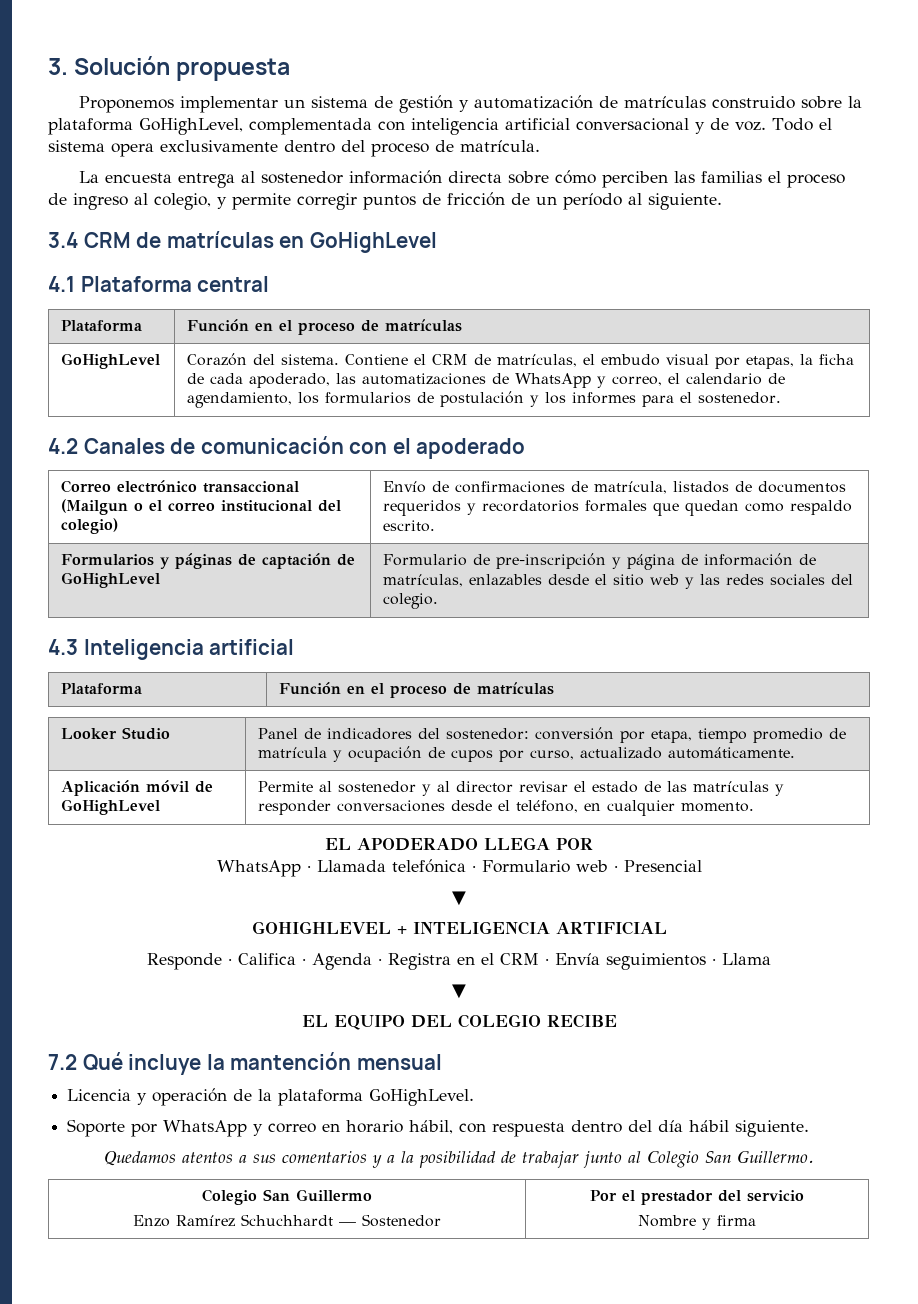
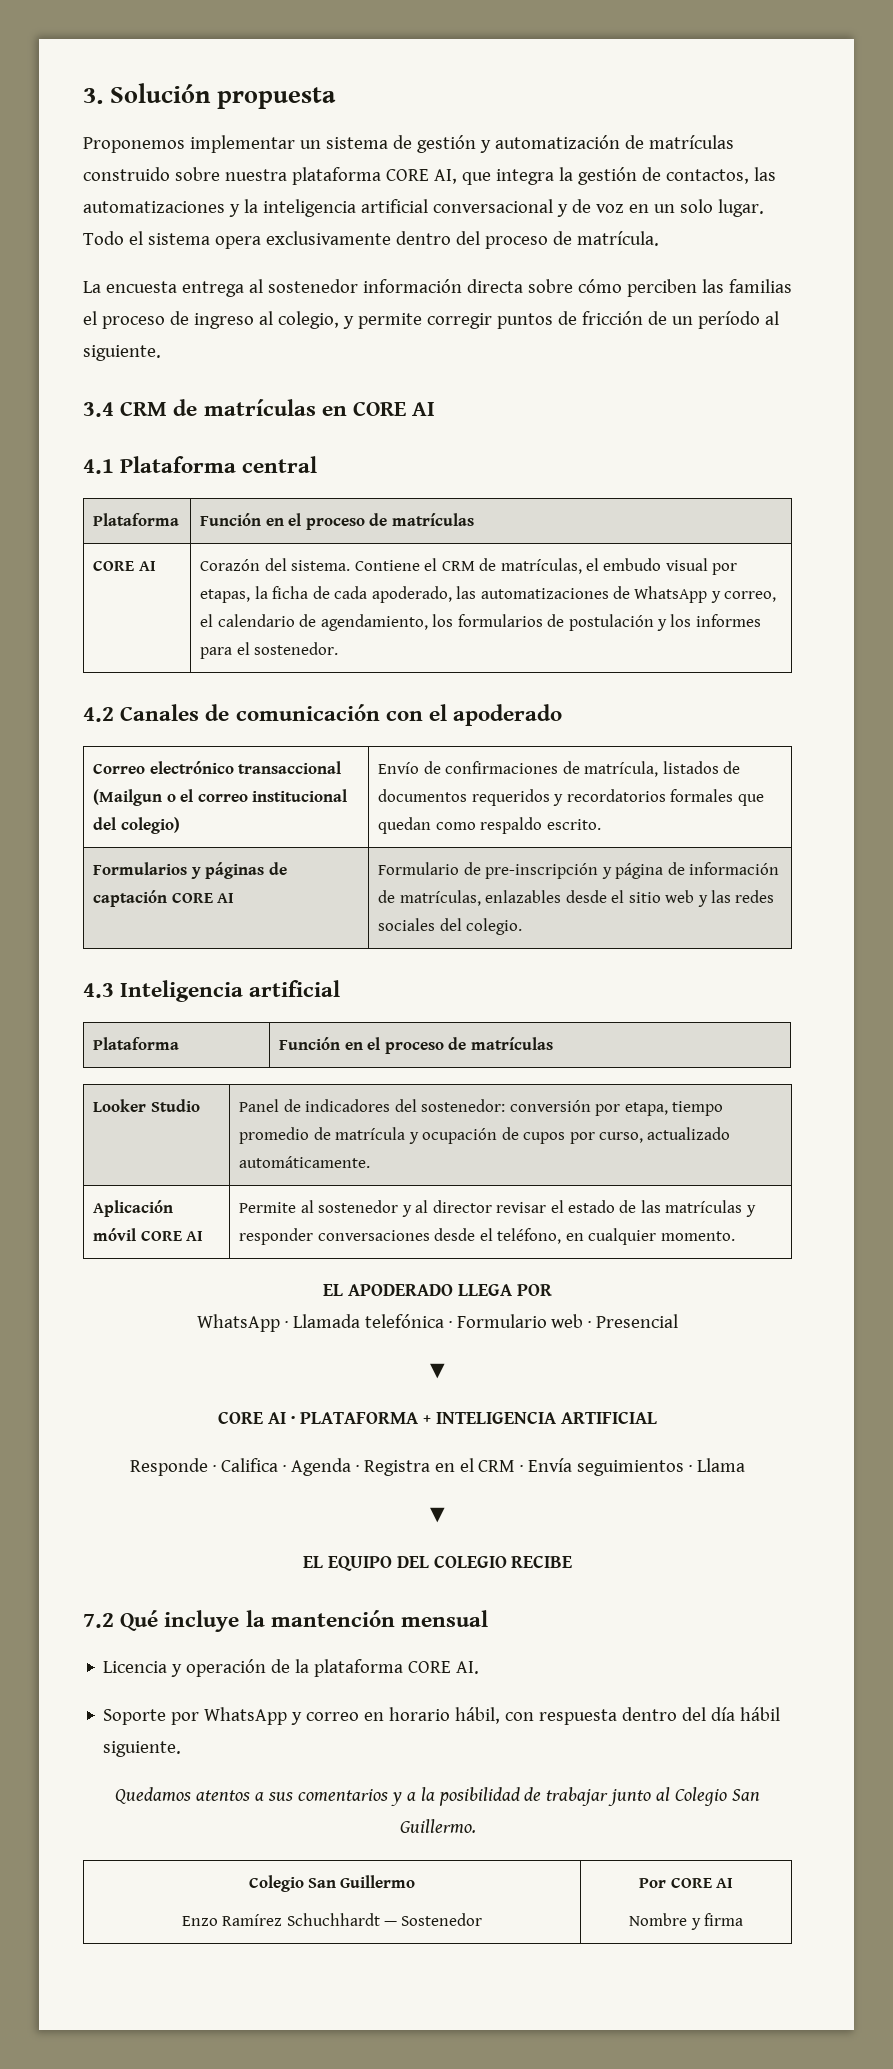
[848,96,863,108] [48,118,405,135] la plataforma GoHighLevel, complementada con -> [224,167,776,185] [83,199,258,217] nuestra plataforma CORE AI, que integra la gestión de contactos, las automatizaciones y la
[735,121,766,131] voz. -> [595,199,764,217] voz en un solo lugar.
[309,232,437,253] GoHighLevel -> [353,401,436,416] CORE AI
[61,353,161,369] GoHighLevel -> [93,560,156,571] CORE AI
[337,554,356,566] [61,572,161,588] de GoHighLevel -> [171,892,235,903] CORE AI
[195,781,214,793] [61,799,161,815] de GoHighLevel -> [140,1230,204,1241] CORE AI
[251,921,391,934] GOHIGHLEVEL -> [218,1411,418,1424] CORE AI · PLATAFORMA
[369,1089,475,1106] GoHighLevel. -> [408,1661,480,1674] CORE AI.
[622,1190,804,1205] el prestador del servicio -> [670,1877,733,1888] CORE AI

